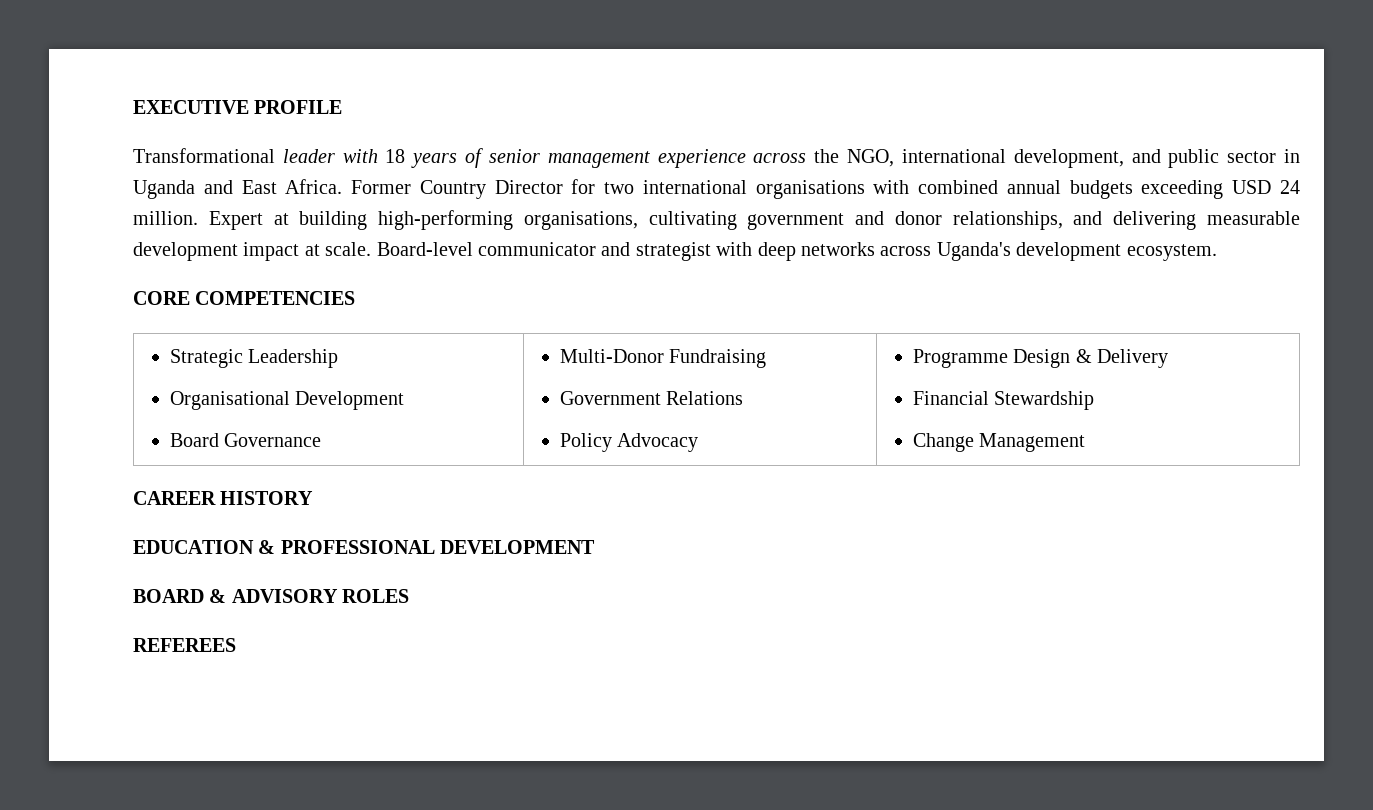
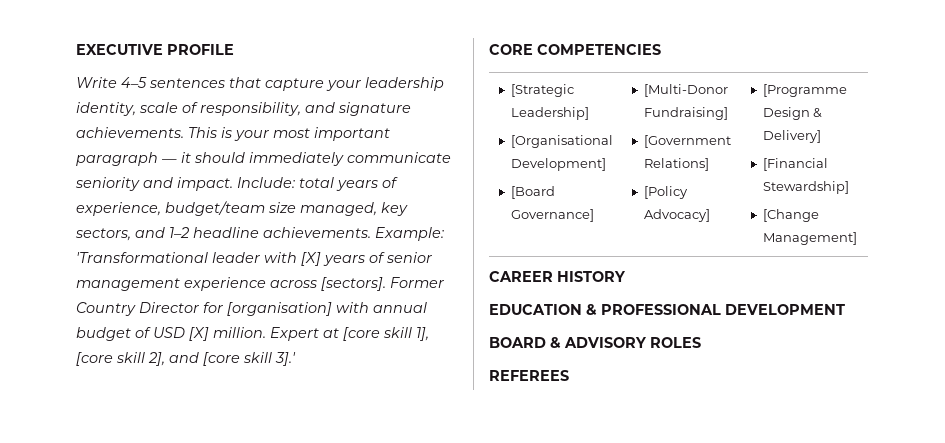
[133,148,275,163] Transformational -> [76,77,444,91] [76,102,411,116] [76,127,390,141] [76,152,451,166] [75,177,398,191] [76,201,408,216] [75,227,444,241] [76,252,208,263] Write 4–5 sentences that capture your leadership identity, scale of responsibility, and signature achievements. This is your most important paragraph — it should immediately communicate seniority and impact. Include: total years of experience, budget/team size managed, key sectors, and 1–2 headline achievements. Example: 'Transformational
[385,149,406,163] 18 -> [301,252,321,266] [X]
[814,149,1301,168] [133,179,1300,199] [133,210,1300,230] [133,242,1217,261] [133,291,356,305] [169,349,339,368] [169,391,405,410] [169,433,322,447] [559,349,767,368] [559,391,744,405] [559,433,699,452] [912,349,1168,368] [912,391,1095,410] [912,433,1086,452] the NGO, international development, and public sector in Uganda and East Africa. Former Country Director for two international organisations with combined annual budgets exceeding USD 24 million. Expert at building high-performing organisations, cultivating government and donor relationships, and delivering measurable development impact at scale. Board-level communicator and strategist with deep networks across Uganda's development ecosystem. // CORE COMPETENCIES // Strategic Leadership // Organisational Development // Board Governance | Multi-Donor Fundraising // Government Relations // Policy Advocacy | Programme Design & Delivery // Financial Stewardship // Change Management -> [321,277,445,291] [76,302,427,316] [76,327,429,341] [76,352,296,366] [489,44,661,55] [510,84,574,97] [510,107,589,120] [510,135,613,148] [510,158,606,171] [510,186,555,199] [510,209,594,222] [643,84,728,97] [643,107,728,120] [643,135,731,148] [643,158,709,171] [643,186,688,199] [643,209,710,222] [762,84,847,97] [762,107,823,120] [762,130,821,143] [762,158,828,171] [762,181,849,194] [762,209,819,222] [762,232,857,245] [sectors]. Former Country Director for [organisation] with annual budget of USD [X] million. Expert at [core skill 1], [core skill 2], and [core skill 3].' // CORE COMPETENCIES // [Strategic Leadership] // [Organisational Development] // [Board Governance] | [Multi-Donor Fundraising] // [Government Relations] // [Policy Advocacy] | [Programme Design & Delivery] // [Financial Stewardship] // [Change Management]

